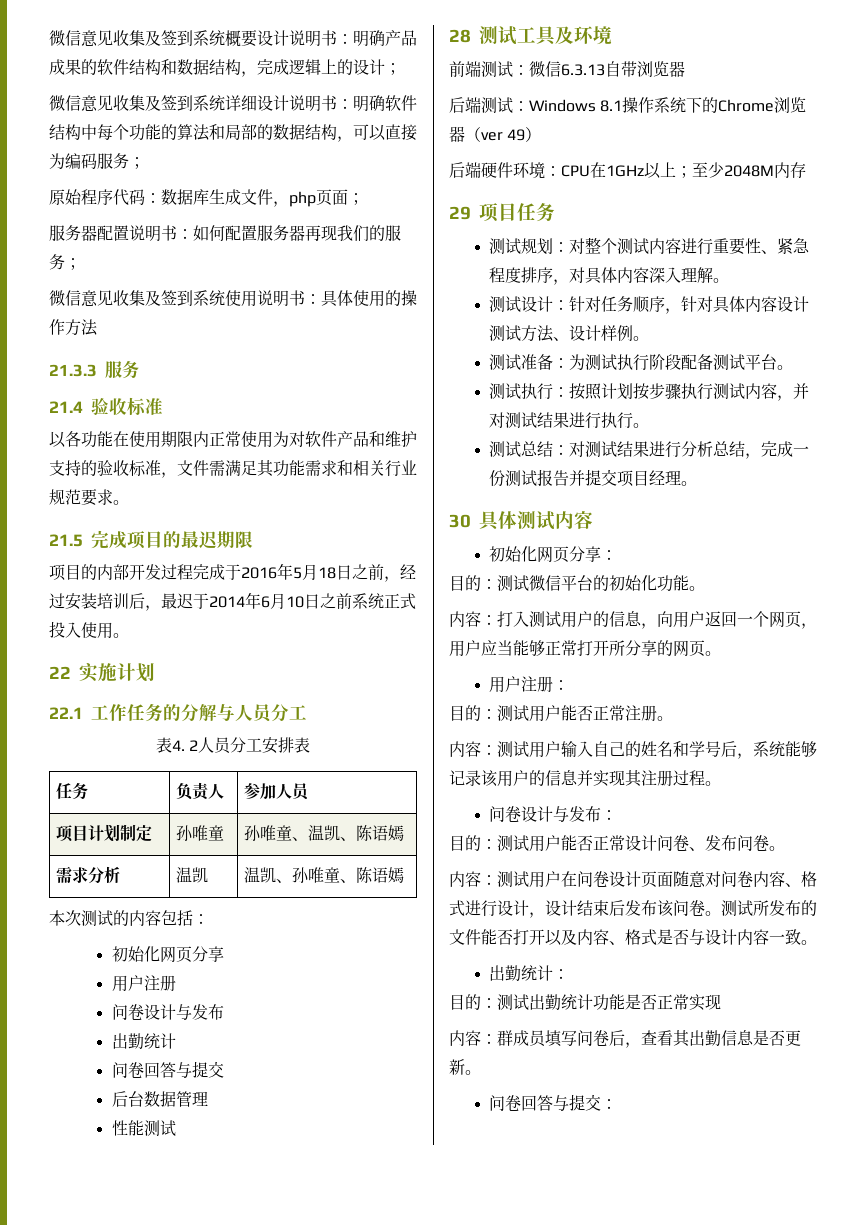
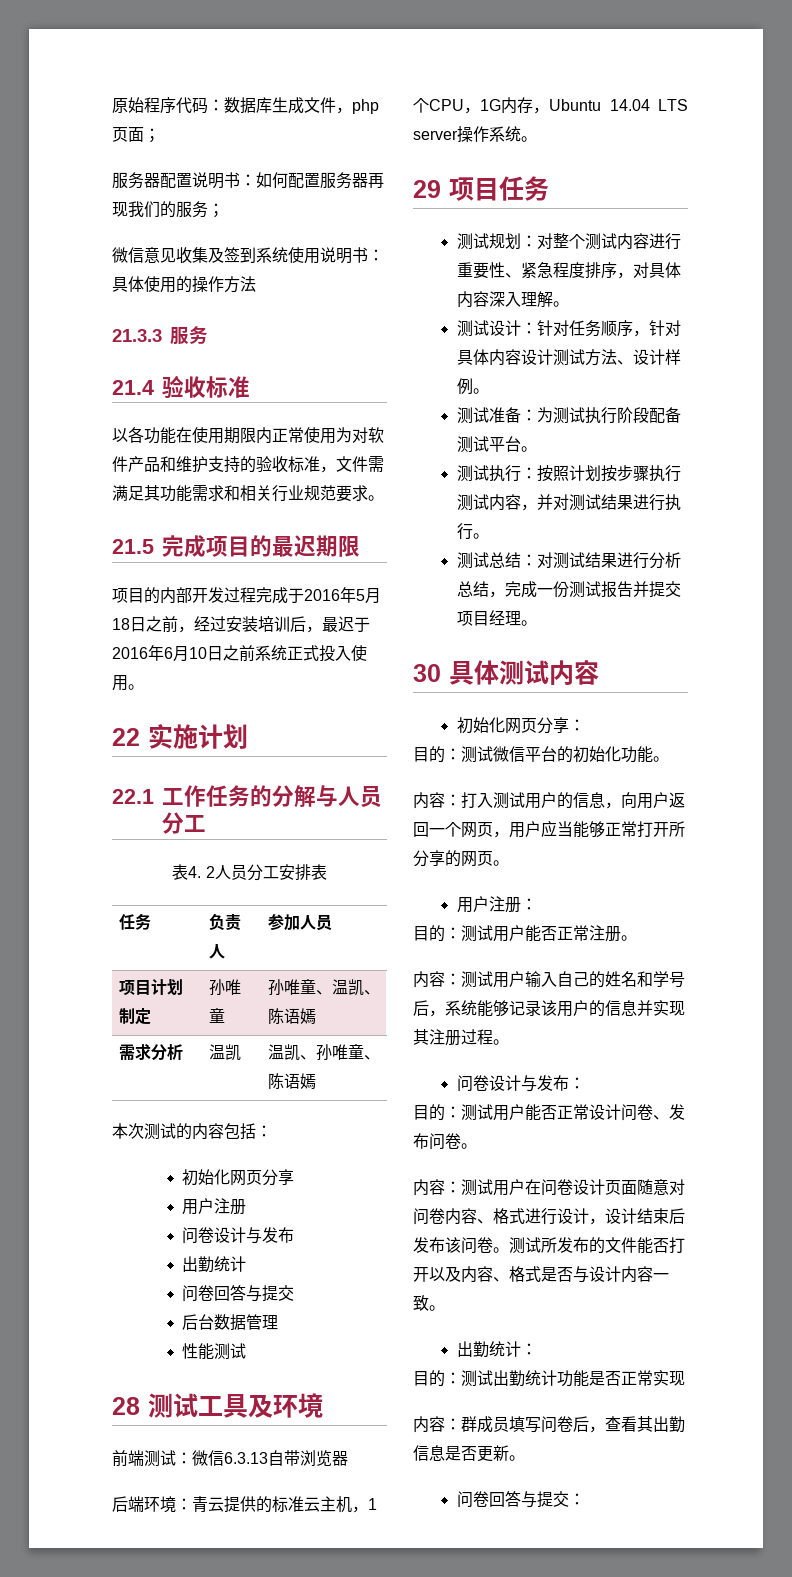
[49,30,417,47] [49,59,401,77] [49,95,417,112] [49,124,417,142] [49,153,145,169] 微信意见收集及签到系统概要设计说明书：明确产品成果的软件结构和数据结构，完成逻辑上的设计； // 微信意见收集及签到系统详细设计说明书：明确软件结构中每个功能的算法和局部的数据结构，可以直接为编码服务； // -> (112, 105) none
[209,596,245,608] 2014 -> [112,647,148,659] 2016
[481,97,807,113] [449,126,542,142] [449,162,806,179] 测试：Windows 8.1操作系统下的Chrome浏览器（ver 49） // 后端硬件环境：CPU在1GHz以上；至少2048M内存 -> [144,1496,377,1513] [413,97,688,114] [413,126,537,143] 环境：青云提供的标准云主机，1个CPU，1G内存，Ubuntu 14.04 LTS server操作系统。

